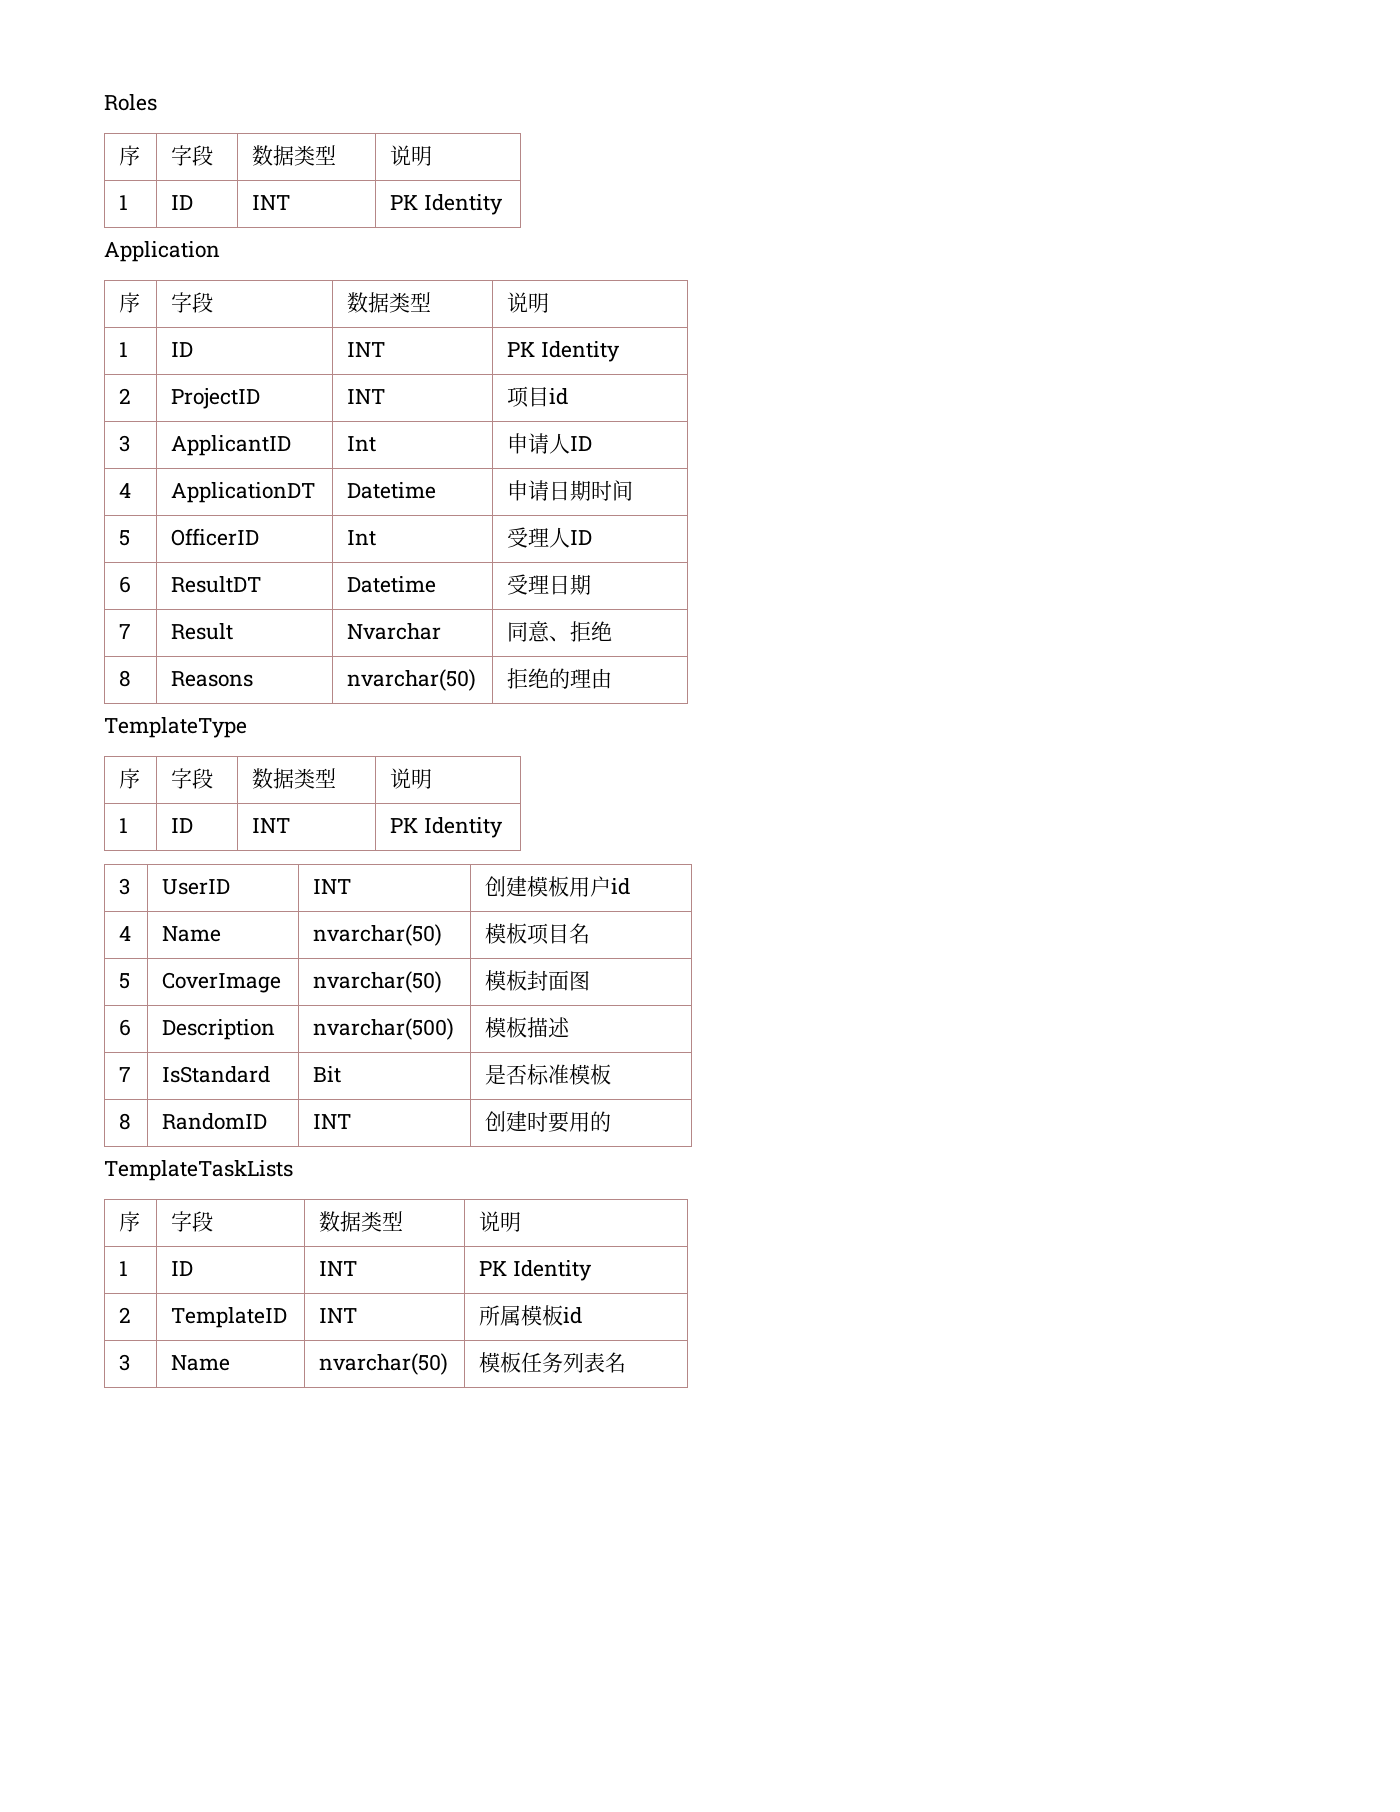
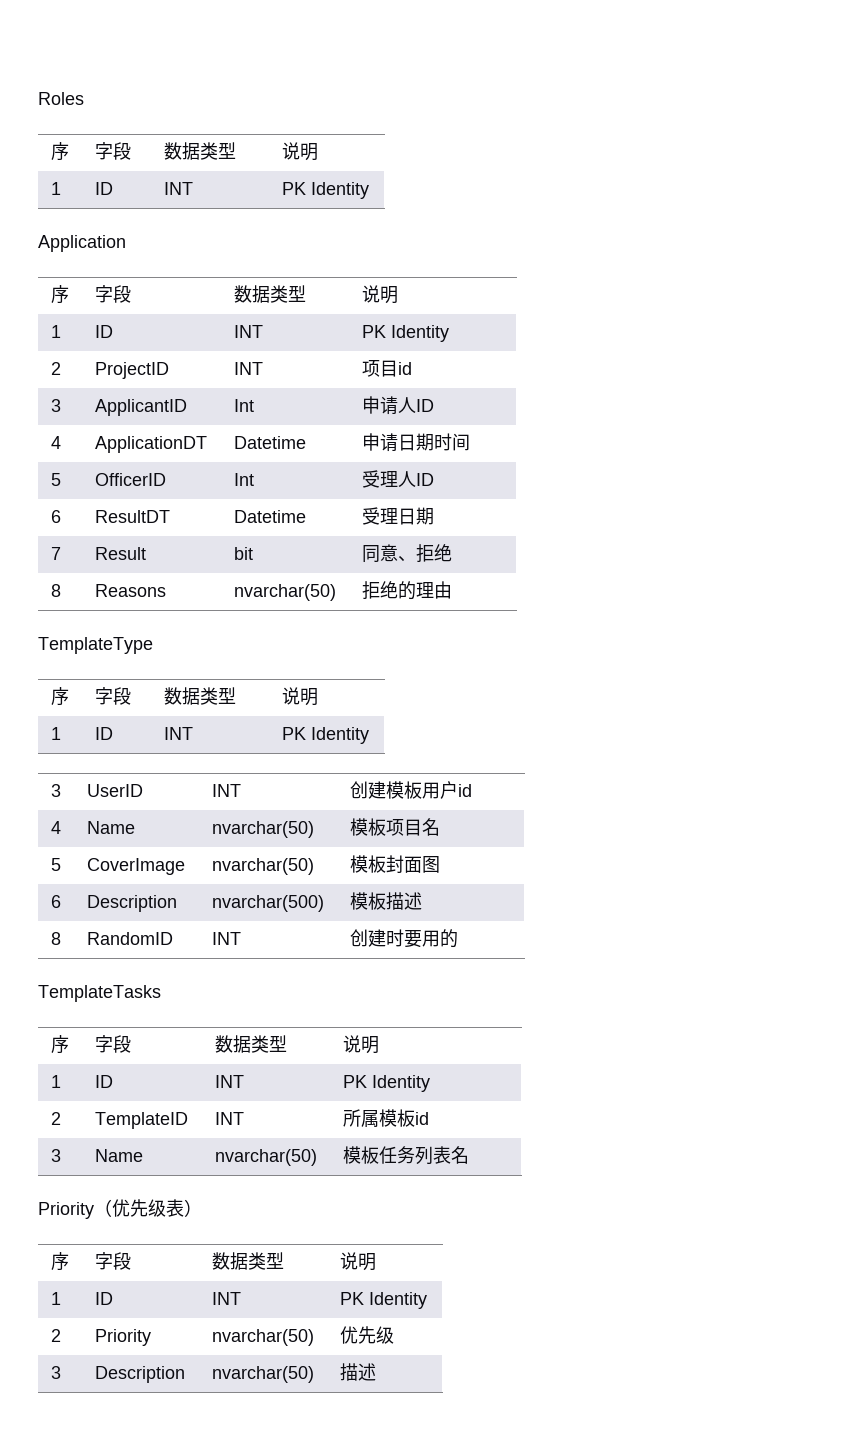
[347,623,442,640] Nvarchar -> [233,547,253,560] bit
[119,1067,132,1082] [162,1066,271,1083] [313,1066,342,1083] [485,1064,612,1085] // 7 | IsStandard | Bit | 是否标准模板 -> (422, 901) none
[104,1160,293,1181] TemplateTaskLists -> [38,985,161,1002] TemplateTasks
(627, 1362) none -> [38,1199,202,1219] [50,1252,69,1271] [94,1252,131,1270] [211,1252,284,1270] [339,1252,376,1271] [50,1292,61,1305] [94,1292,113,1305] [211,1292,241,1305] [339,1292,427,1309] [50,1329,61,1342] [94,1329,151,1346] [211,1329,314,1346] [339,1326,394,1344] [50,1366,61,1379] [94,1366,185,1383] [211,1366,314,1383] [339,1363,376,1381] // Priority（优先级表） // 序 | 字段 | 数据类型 | 说明 // 1 | ID | INT | PK Identity // 2 | Priority | nvarchar(50) | 优先级 // 3 | Description | nvarchar(50) | 描述

